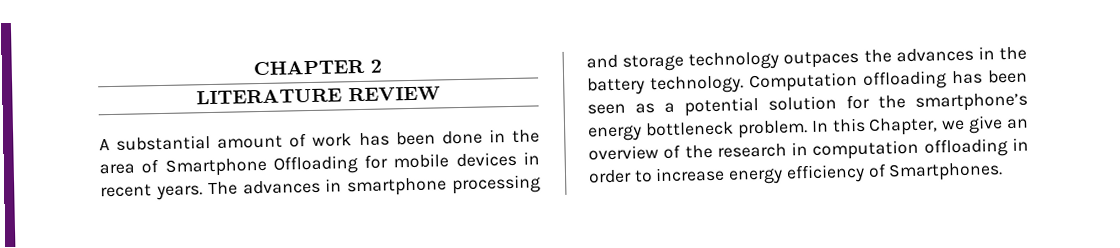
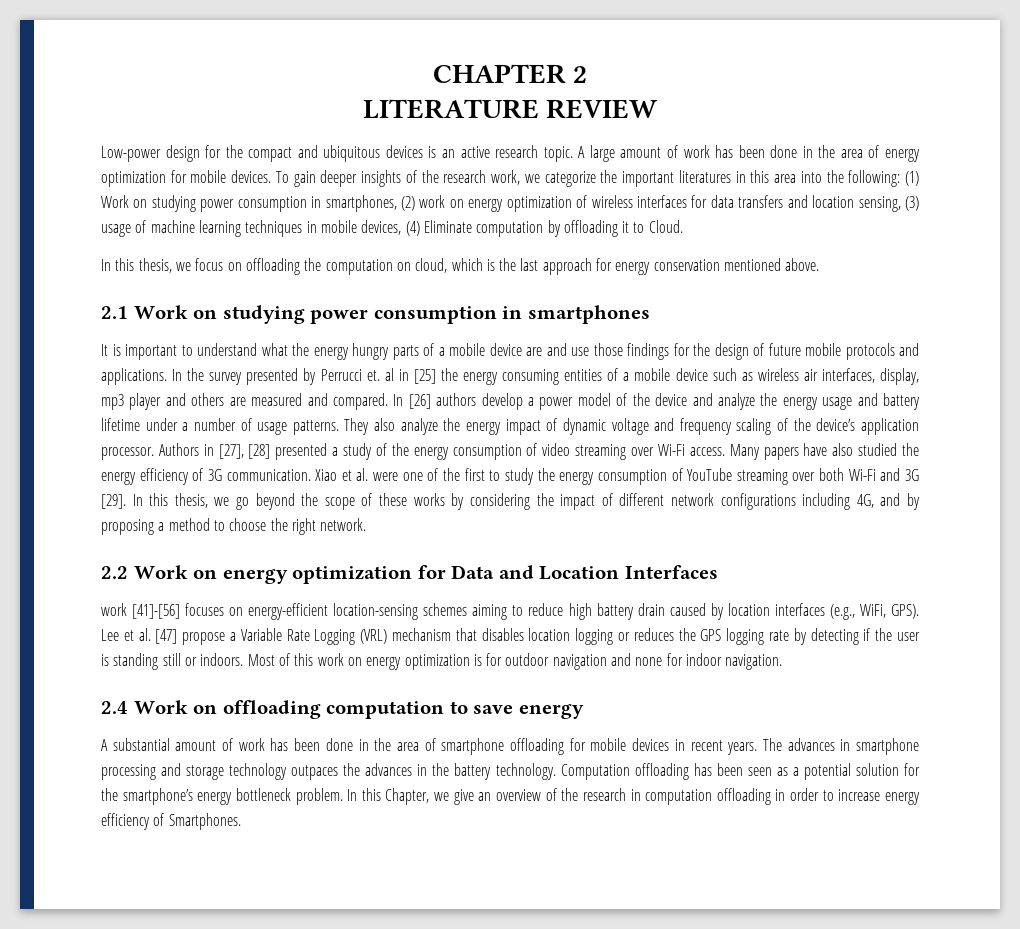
(441, 94) none -> [101,145,920,162] [101,170,920,187] [101,195,920,212] [101,220,683,237] [101,258,820,275] [101,305,650,324] [101,343,919,360] [101,368,920,385] [101,393,920,410] [101,418,919,435] [101,443,919,460] [101,468,920,485] [101,493,920,510] [101,518,367,535] [101,565,718,584] [101,603,920,620] [101,628,920,645] [101,653,783,670] [101,700,584,719] // Low-power design for the compact and ubiquitous devices is an active research topic. A large amount of work has been done in the area of energy optimization for mobile devices. To gain deeper insights of the research work, we categorize the important literatures in this area into the following: (1) Work on studying power consumption in smartphones, (2) work on energy optimization of wireless interfaces for data transfers and location sensing, (3) usage of machine learning techniques in mobile devices, (4) Eliminate computation by offloading it to Cloud. // In this thesis, we focus on offloading the computation on cloud, which is the last approach for energy conservation mentioned above. // 2.1 Work on studying power consumption in smartphones // It is important to understand what the energy hungry parts of a mobile device are and use those findings for the design of future mobile protocols and applications. In the survey presented by Perrucci et. al in [25] the energy consuming entities of a mobile device such as wireless air interfaces, display, mp3 player and others are measured and compared. In [26] authors develop a power model of the device and analyze the energy usage and battery lifetime under a number of usage patterns. They also analyze the energy impact of dynamic voltage and frequency scaling of the device’s application processor. Authors in [27], [28] presented a study of the energy consumption of video streaming over Wi-Fi access. Many papers have also studied the energy efficiency of 3G communication. Xiao et al. were one of the first to study the energy consumption of YouTube streaming over both Wi-Fi and 3G [29]. In this thesis, we go beyond the scope of these works by considering the impact of different network configurations including 4G, and by proposing a method to choose the right network. // 2.2 Work on energy optimization for Data and Location Interfaces // work [41]-[56] focuses on energy-efficient location-sensing schemes aiming to reduce high battery drain caused by location interfaces (e.g., WiFi, GPS). Lee et al. [47] propose a Variable Rate Logging (VRL) mechanism that disables location logging or reduces the GPS logging rate by detecting if the user is standing still or indoors. Most of this work on energy optimization is for outdoor navigation and none for indoor navigation. // 2.4 Work on offloading computation to save energy
[164,155,358,177] Smartphone Offloading -> [441,738,565,755] smartphone offloading

